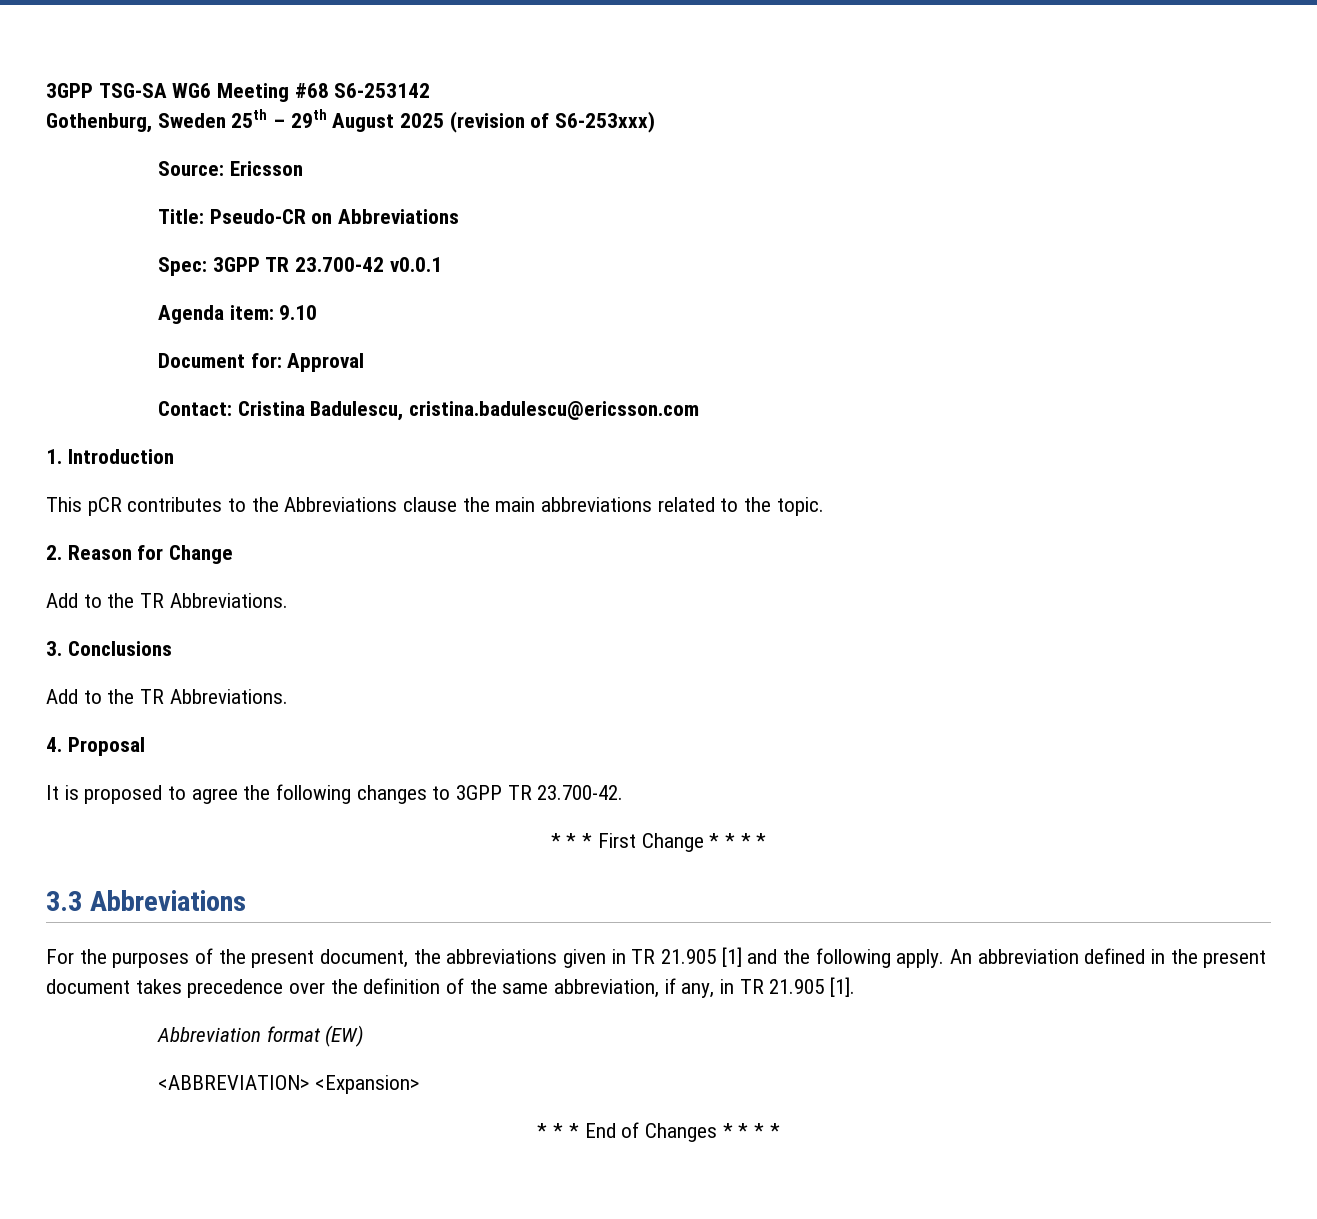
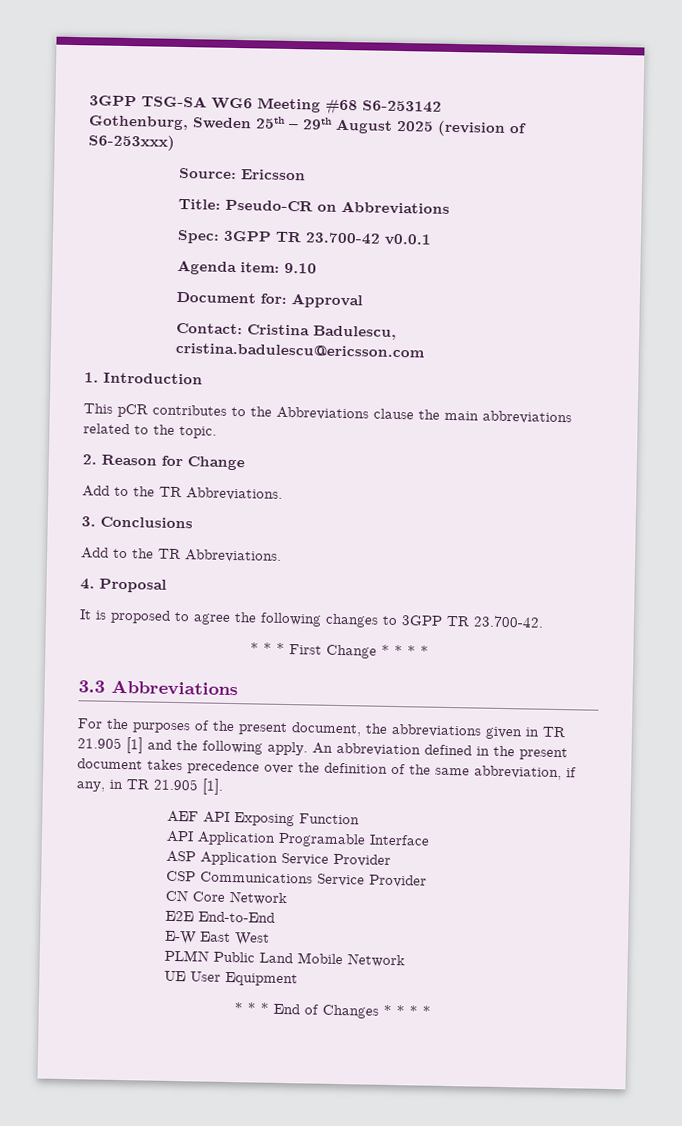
[156,1025,364,1047] [157,1075,419,1094] Abbreviation format (EW) // <ABBREVIATION> <Expansion> -> [167,810,361,827] [166,830,431,848] [166,850,392,867] [166,870,428,888] [165,889,288,906] [165,910,276,923] [164,930,271,946] [164,949,406,968] [164,970,299,987] AEF API Exposing Function // API Application Programable Interface // ASP Application Service Provider // CSP Communications Service Provider // CN Core Network // E2E End-to-End // E-W East West // PLMN Public Land Mobile Network // UE User Equipment

